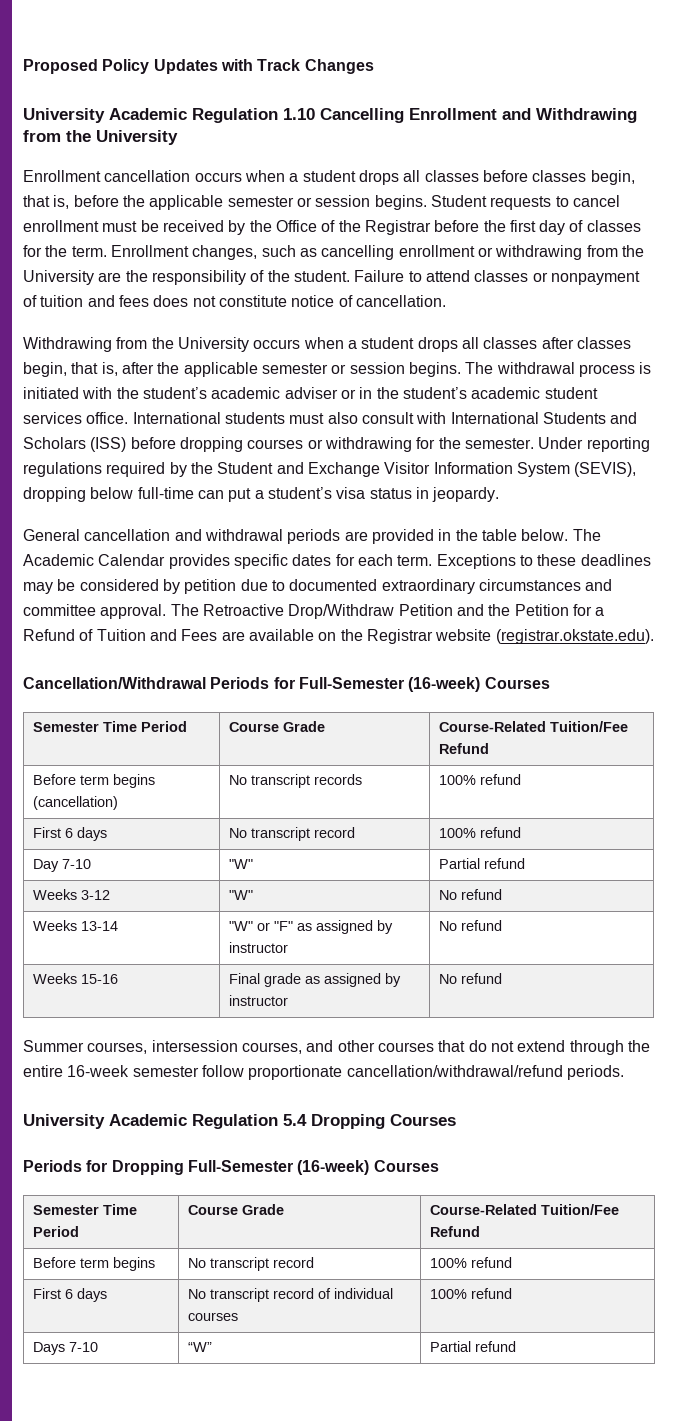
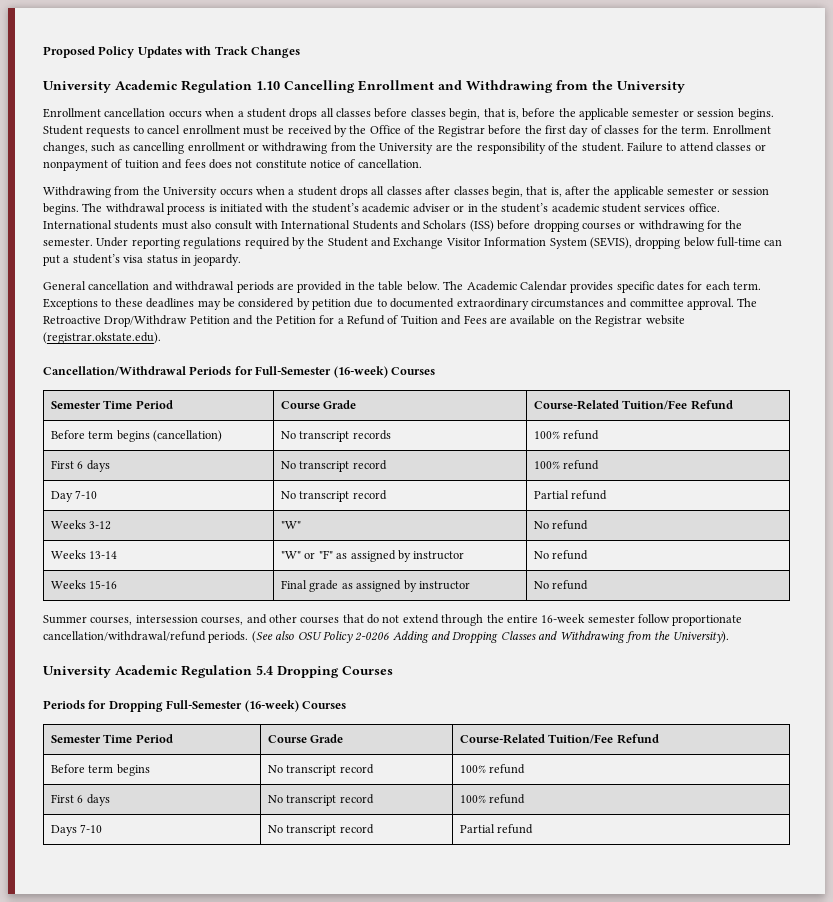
[228,859,253,869] "W" -> [281,490,387,502] No transcript record
(624, 1072) none -> [251,631,729,644] (See also OSU Policy 2-0206 Adding and Dropping Classes and Withdrawing from the University).
[317,1288,393,1299] [187,1312,238,1321] of individual courses -> (374, 799) none
[187,1342,212,1352] “W” -> [268,824,374,836] No transcript record

